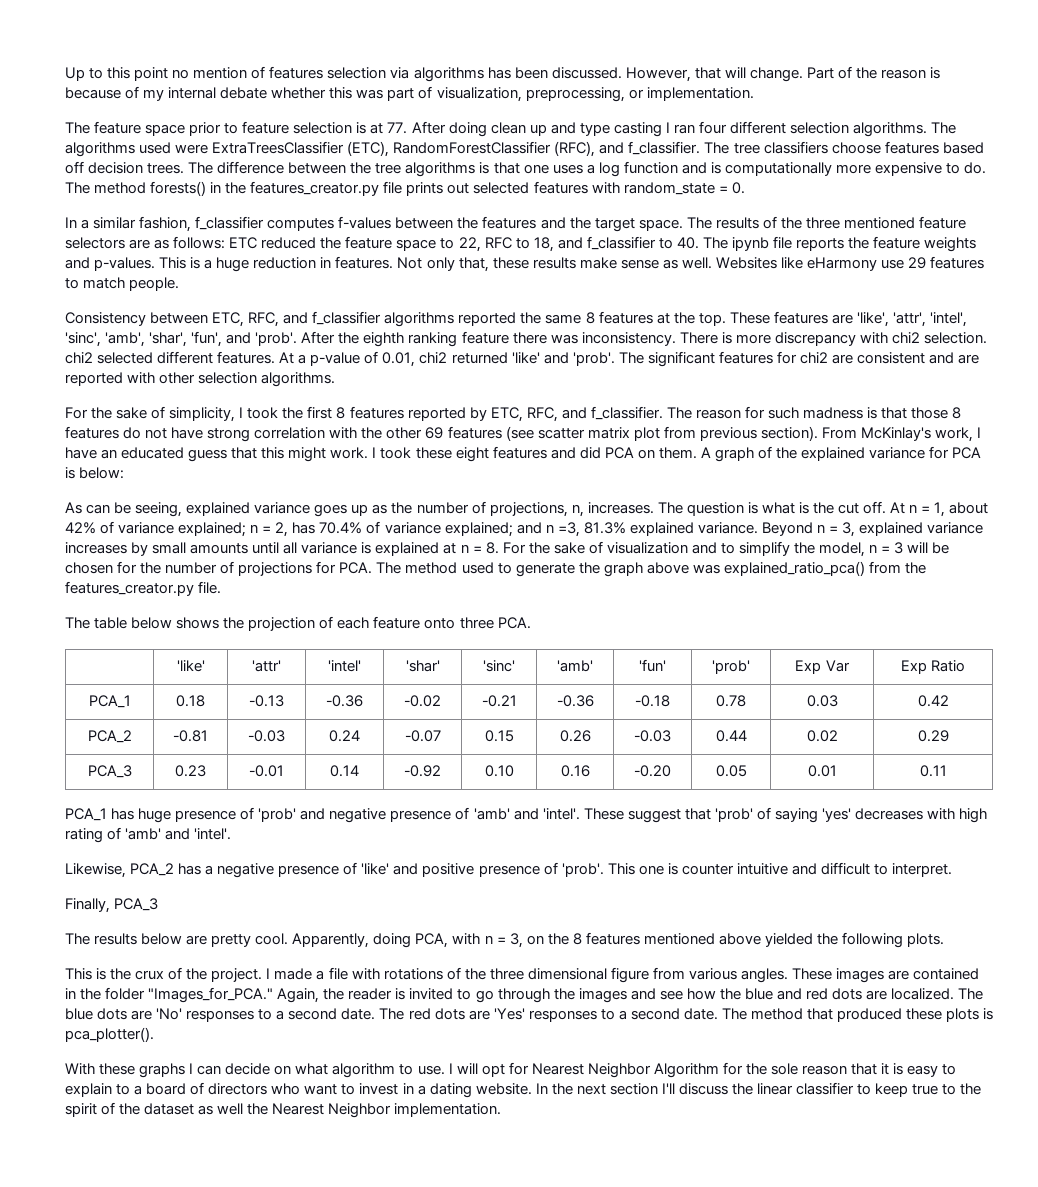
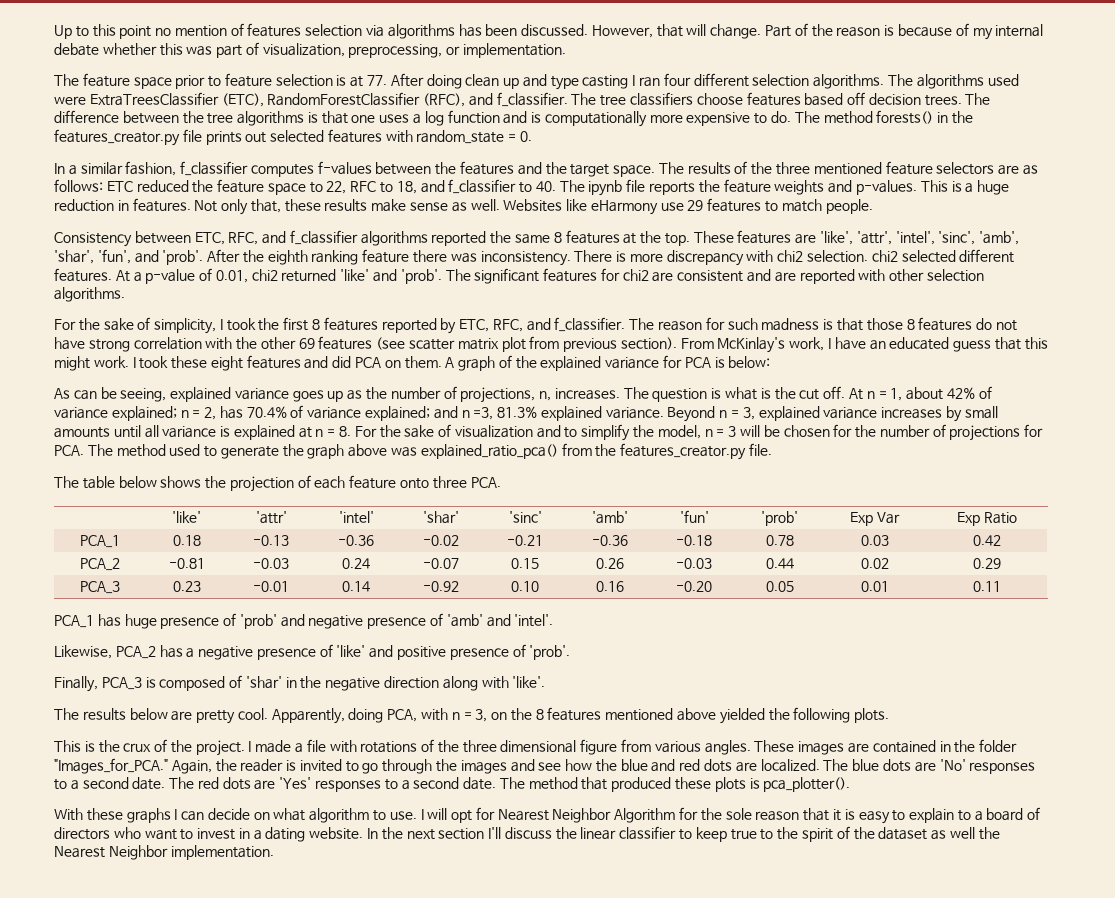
[583,807,988,823] [65,827,232,843] These suggest that 'prob' of saying 'yes' decreases with high rating of 'amb' and 'intel'. -> (554, 620) none
[607,862,953,877] [65,898,159,913] This one is counter intuitive and difficult to interpret. // Finally, PCA_3 -> [54,675,546,692] // Finally, PCA_3 is composed of 'shar' in the negative direction along with 'like'.

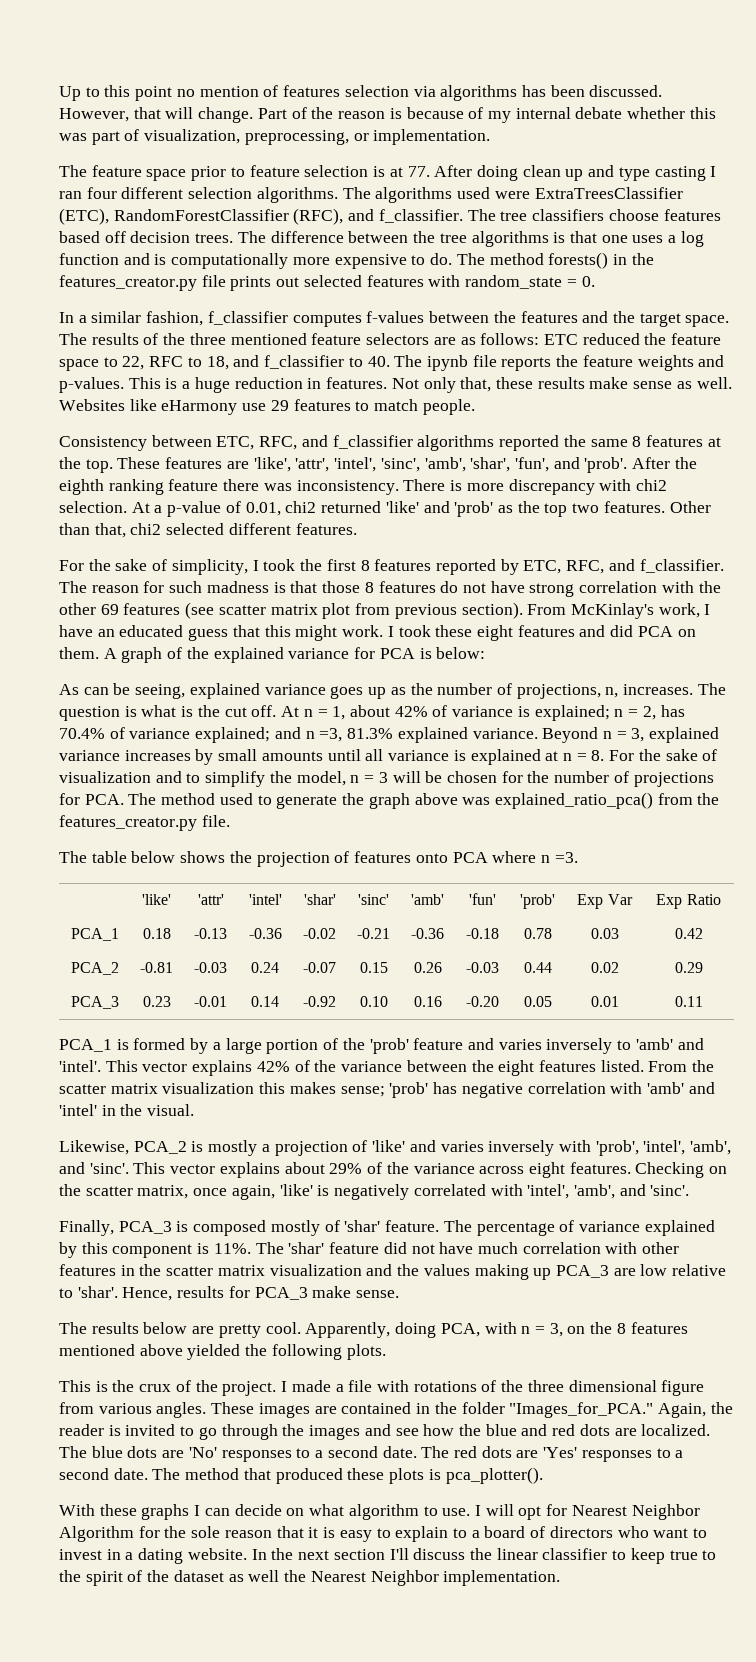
[871,249,1015,263] [54,268,112,282] chi2 selected different features. -> (127, 507) none
[400,268,984,284] [54,287,125,302] 'prob'. The significant features for chi2 are consistent and are reported with other selection algorithms. -> [454,501,711,517] [59,523,357,538] 'prob' as the top two features. Other than that, chi2 selected different features.
(108, 413) none -> [517,706,530,717] is
[314,475,501,489] each feature onto three PCA. -> [354,851,578,863] features onto PCA where n =3.
[97,613,554,629] [54,644,571,660] has huge presence of 'prob' and negative presence of 'amb' and 'intel'. // Likewise, PCA_2 has a negative presence of 'like' and positive presence of 'prob'. -> [116,1038,704,1054] [59,1060,715,1076] [59,1082,715,1098] [59,1104,195,1116] [59,1140,732,1156] [59,1162,728,1178] [59,1184,690,1200] is formed by a large portion of the 'prob' feature and varies inversely to 'amb' and 'intel'. This vector explains 42% of the variance between the eight features listed. From the scatter matrix visualization this makes sense; 'prob' has negative correlation with 'amb' and 'intel' in the visual. // Likewise, PCA_2 is mostly a projection of 'like' and varies inversely with 'prob', 'intel', 'amb', and 'sinc'. This vector explains about 29% of the variance across eight features. Checking on the scatter matrix, once again, 'like' is negatively correlated with 'intel', 'amb', and 'sinc'.
(226, 683) none -> [270,1220,320,1236] mostly
[285,676,546,691] in the negative direction along with 'like'. -> [385,1220,715,1236] [59,1242,680,1258] [59,1264,727,1280] [59,1286,400,1301] feature. The percentage of variance explained by this component is 11%. The 'shar' feature did not have much correlation with other features in the scatter matrix visualization and the values making up PCA_3 are low relative to 'shar'. Hence, results for PCA_3 make sense.

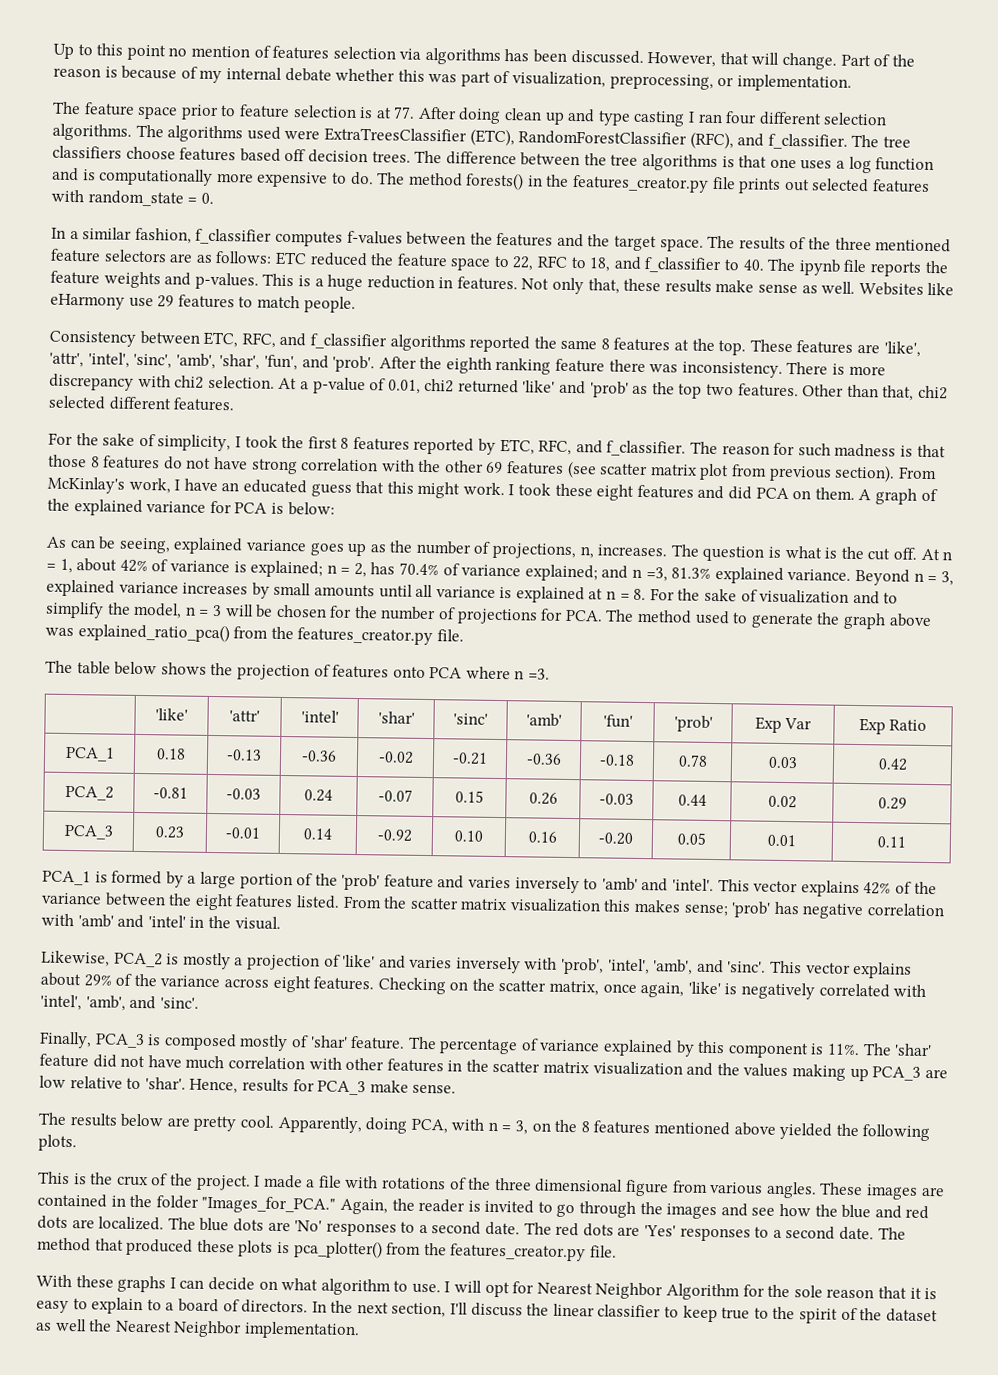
[445,1467,543,1484] pca_plotter(). -> [293,1240,617,1262] pca_plotter() from the features_creator.py file.
[549,1526,708,1538] [59,1548,247,1564] directors who want to invest in a dating website. -> [241,1299,309,1314] directors.
[333,1549,385,1560] section -> [391,1302,447,1318] section,

